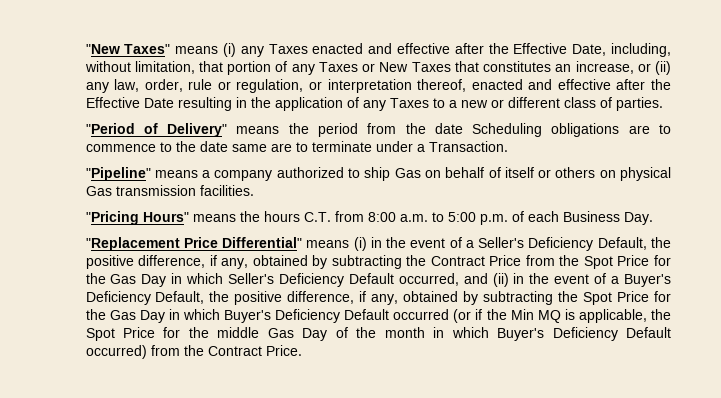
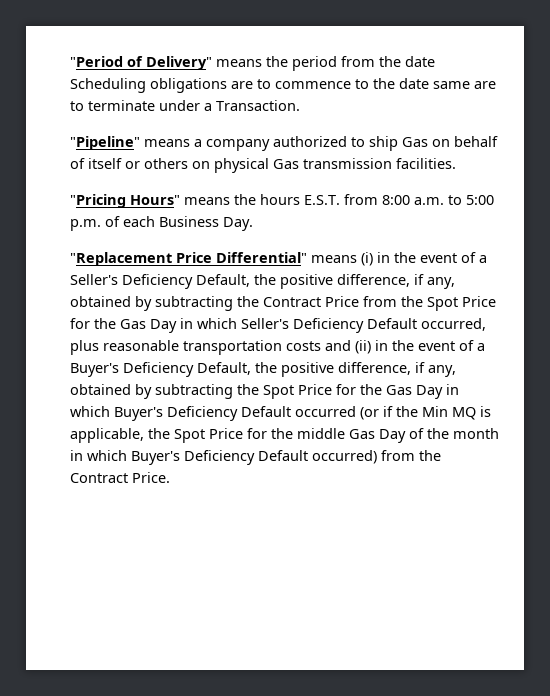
[85,43,671,57] [84,61,671,75] [85,79,671,93] [85,97,663,111] "New Taxes" means (i) any Taxes enacted and effective after the Effective Date, including, without limitation, that portion of any Taxes or New Taxes that constitutes an increase, or (ii) any law, order, rule or regulation, or interpretation thereof, enacted and effective after the Effective Date resulting in the application of any Taxes to a new or different class of parties. // -> (70, 61) none
[303,212,331,222] C.T. -> [304,195,341,205] E.S.T.
(459, 279) none -> [70,340,322,355] plus reasonable transportation costs

